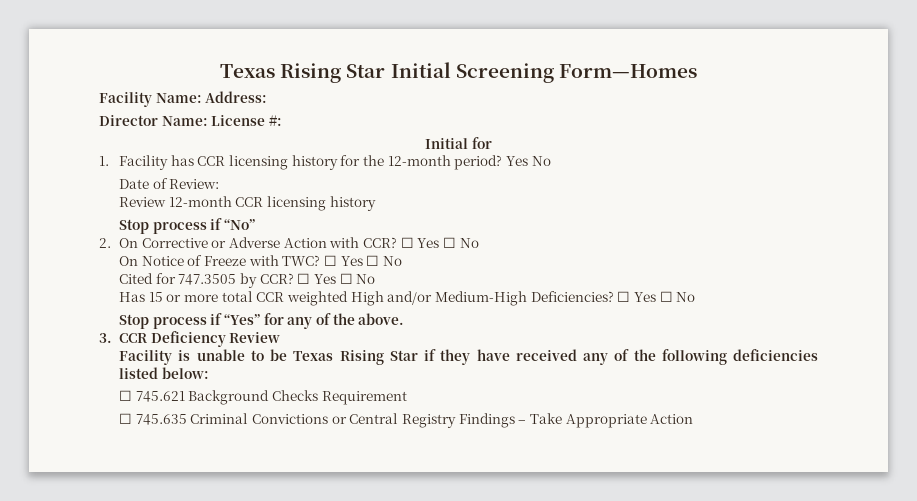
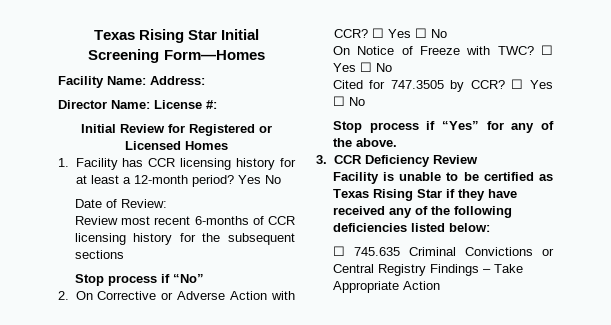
[471,137,492,149] for -> [120,124,272,136] [125,141,228,150] Review for Registered or Licensed Homes
[362,155,384,166] the -> [75,175,131,184] at least a
[168,196,376,211] 12-month CCR licensing history -> [121,216,295,225] [74,233,295,245] [74,250,124,259] most recent 6-months of CCR licensing history for the subsequent sections
[119,291,696,306] // Has 15 or more total CCR weighted High and/or Medium-High Deficiencies? ☐ Yes ☐ No -> (365, 101) none
(288, 355) none -> [483,172,553,181] certified as
[119,390,407,405] // ☐ 745.621 Background Checks Requirement -> (490, 227) none

